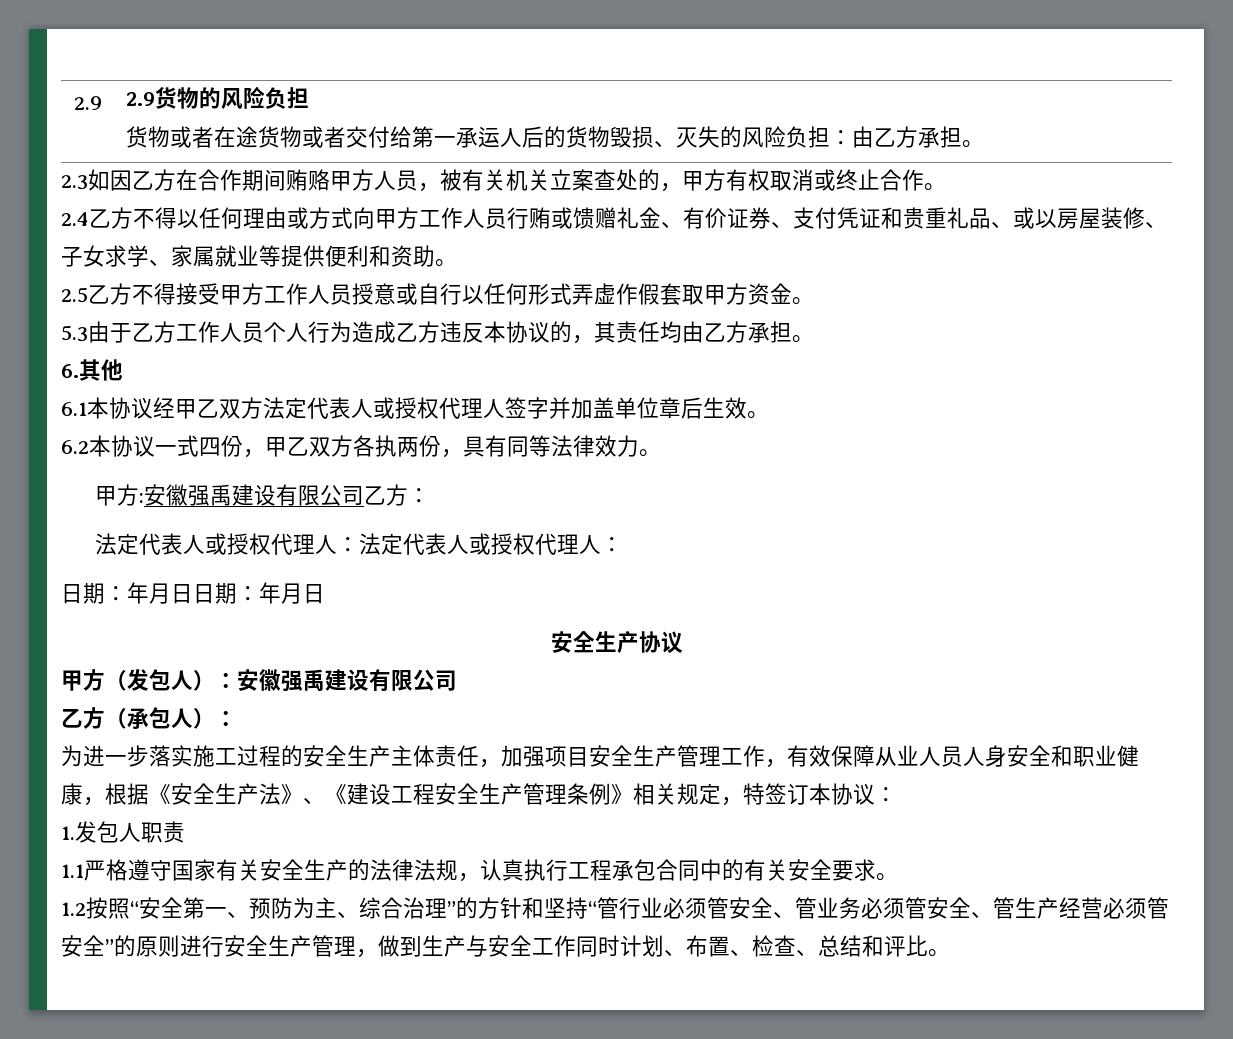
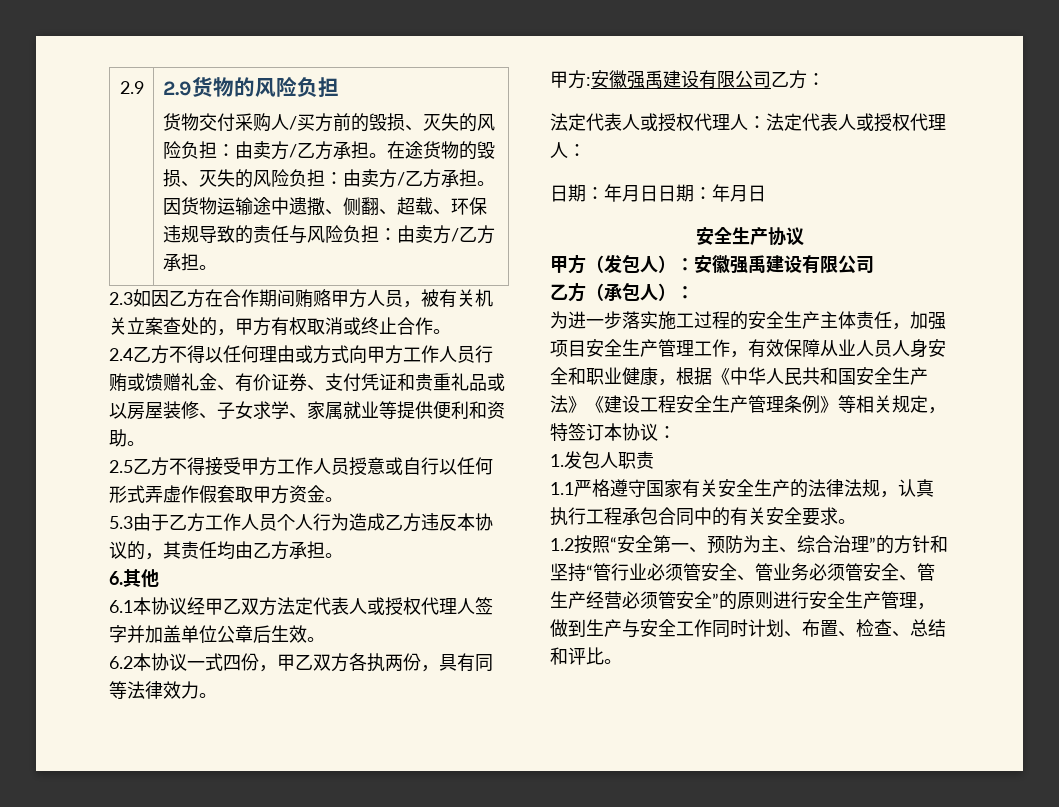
[170,126,875,148] 或者在途货物或者交付给第一承运人后的货物毁损、灭失的风险负担：由 -> [198,113,495,132] [162,141,495,160] [162,169,495,188] [162,197,487,216] [162,225,459,244] 交付采购人/买方前的毁损、灭失的风险负担：由卖方/乙方承担。在途货物的毁损、灭失的风险负担：由卖方/乙方承担。因货物运输途中遗撒、侧翻、超载、环保违规导致的责任与风险负担：由卖方/
[991,221,1013,228] 、 -> (487, 382) none
(659, 408) none -> [217,625,235,643] 公
(171, 794) none -> [730,367,856,386] 中华人民共和国
[303,797,325,804] 、 -> (586, 404) none
(633, 794) none -> [838,395,856,413] 等

